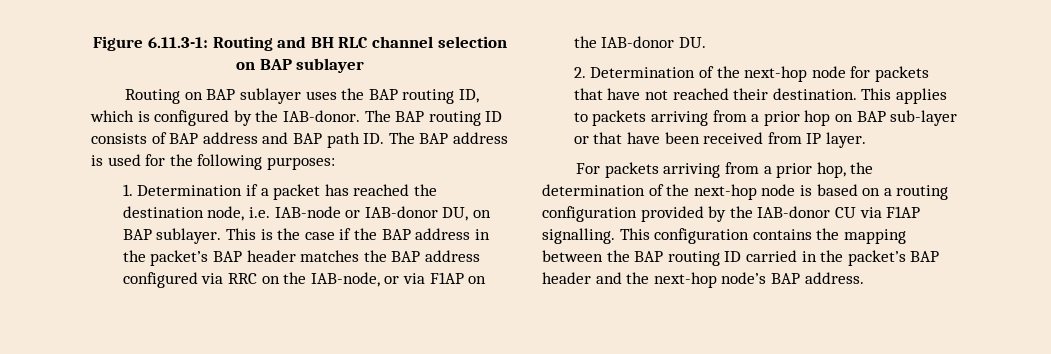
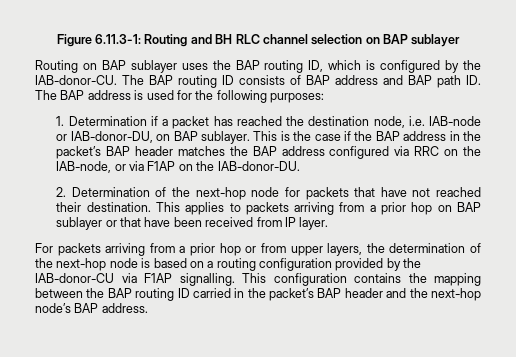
[282,110,360,122] IAB-donor. -> [35,75,117,85] IAB-donor-CU.
[364,206,469,221] IAB-donor DU, -> [70,131,153,143] IAB-donor-DU,
[601,36,707,48] IAB-donor DU. -> [217,161,300,171] IAB-donor-DU.
[890,110,958,126] sub-layer -> [56,217,103,230] sublayer
[816,162,846,178] hop, -> [219,243,363,256] hop or from upper layers,
[757,206,856,218] IAB-donor CU -> [35,273,114,283] IAB-donor-CU

